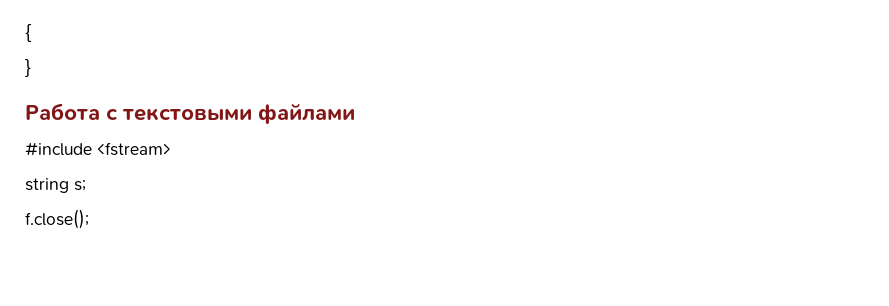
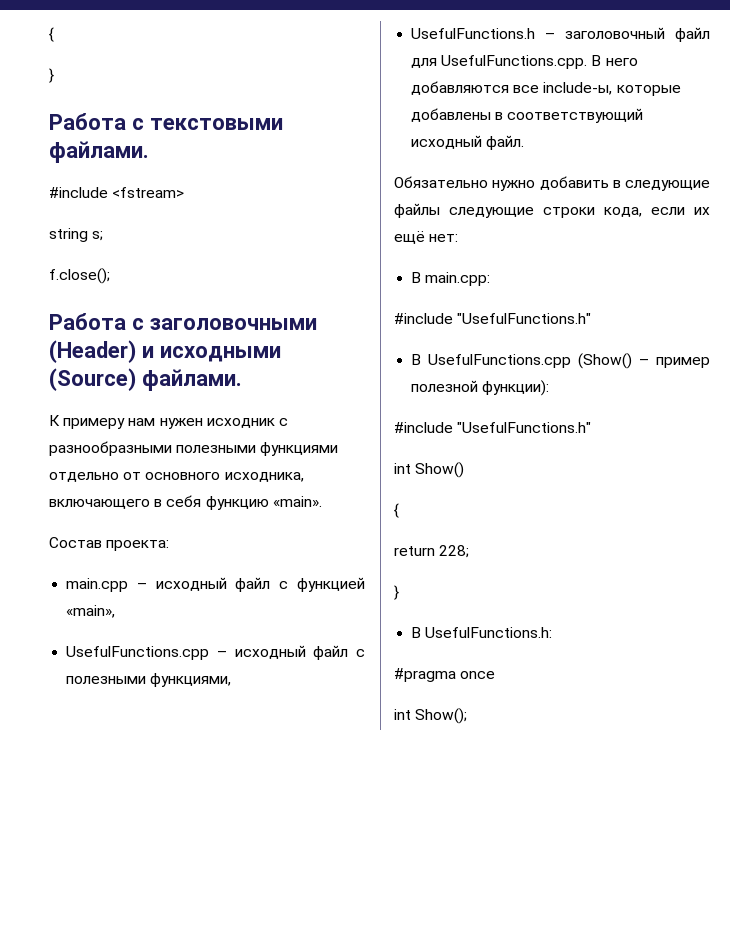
[258,103,355,124] файлами -> [49,141,149,163] файлами.
(89, 219) none -> [49,313,317,330] [49,340,281,363] [49,368,242,391] [49,415,288,429] [49,441,339,456] [49,472,304,482] [49,495,322,510] [49,537,170,551] [66,577,365,592] [66,605,116,618] [66,645,365,660] [66,673,232,687] [411,27,710,42] [411,55,638,69] [411,81,681,96] [411,108,644,123] [411,135,525,150] [394,176,710,191] [394,203,710,218] [394,231,459,244] [411,272,491,286] [394,313,592,324] [411,353,710,369] [411,380,550,396] [394,422,592,433] [394,462,465,478] [394,503,399,518] [394,545,470,558] [394,585,399,600] [411,627,553,638] [394,668,496,682] [394,708,468,724] // Работа с заголовочными (Header) и исходными (Source) файлами. // К примеру нам нужен исходник с разнообразными полезными функциями отдельно от основного исходника, включающего в себя функцию «main». // Состав проекта: // main.cpp – исходный файл с функцией «main», // UsefulFunctions.cpp – исходный файл с полезными функциями, // UsefulFunctions.h – заголовочный файл для UsefulFunctions.cpp. В него добавляются все include-ы, которые добавлены в соответствующий исходный файл. // Обязательно нужно добавить в следующие файлы следующие строки кода, если их ещё нет: // В main.cpp: // #include "UsefulFunctions.h" // В UsefulFunctions.cpp (Show() – пример полезной функции): // #include "UsefulFunctions.h" // int Show() // { // return 228; // } // В UsefulFunctions.h: // #pragma once // int Show();

